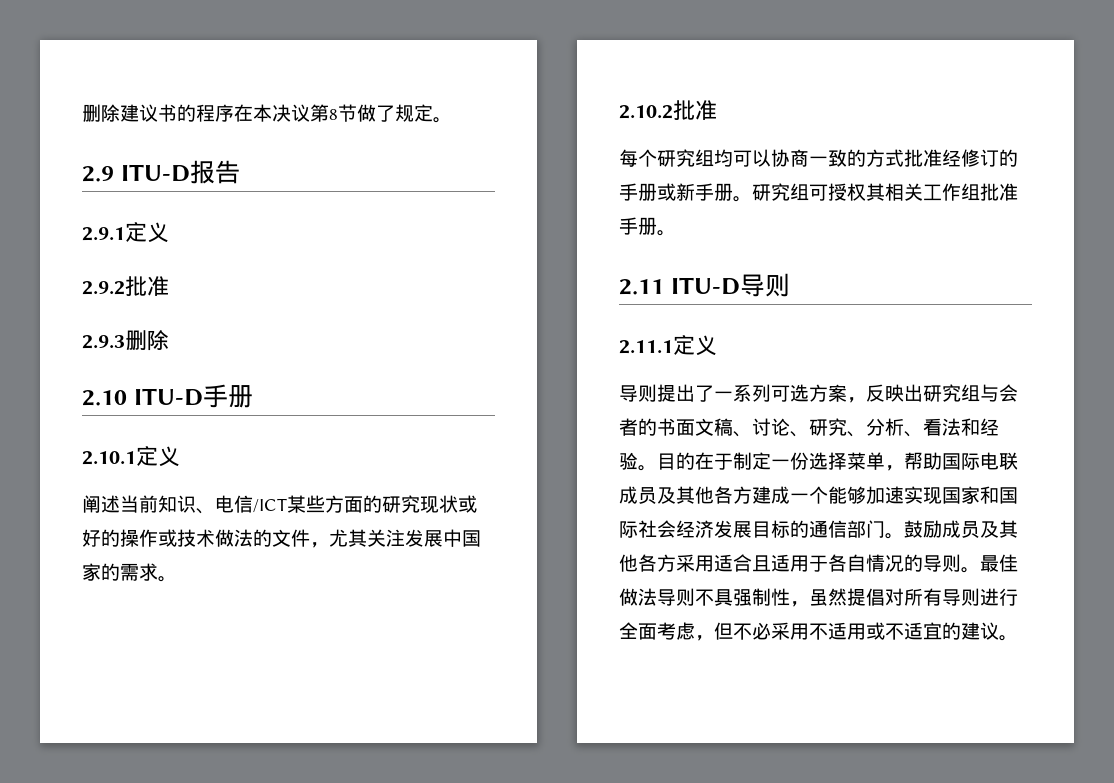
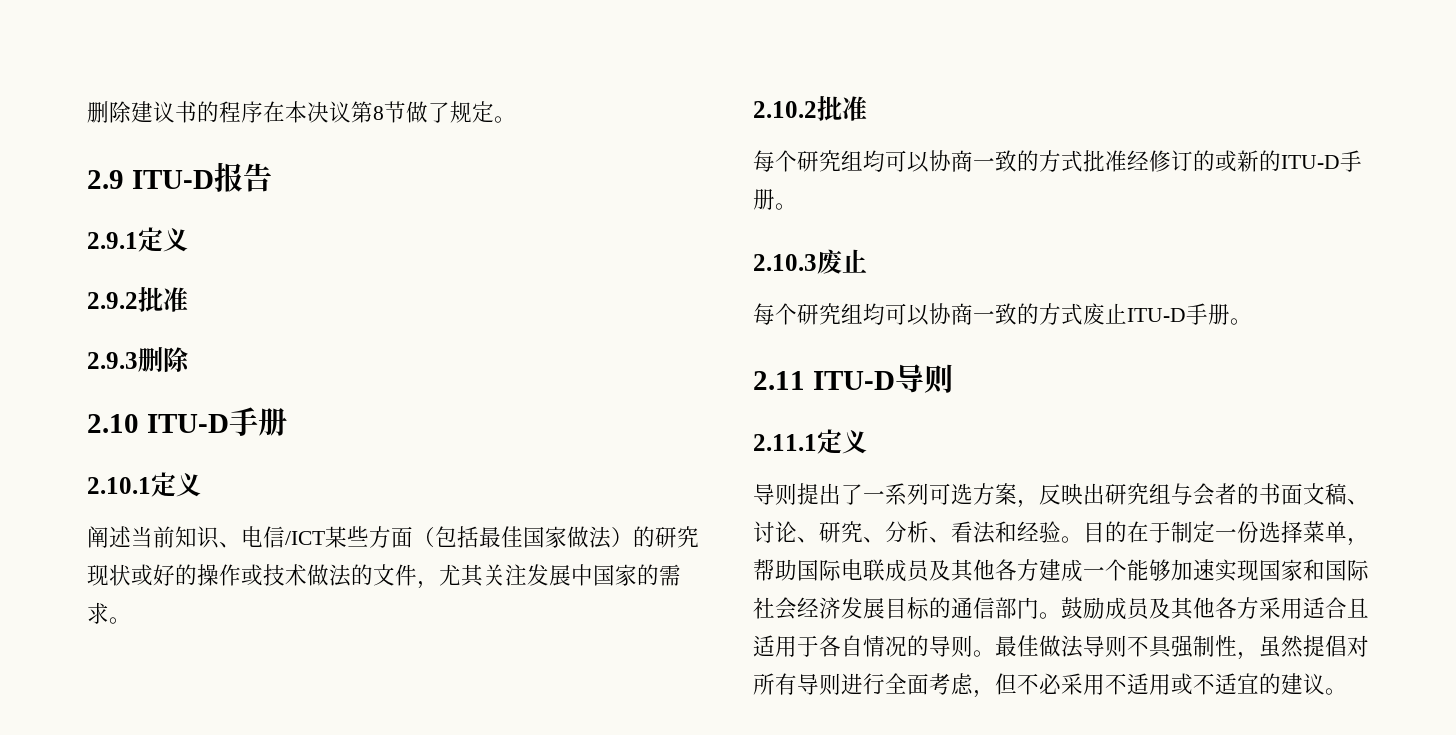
(363, 504) none -> [413,526,633,549] （包括最佳国家做法）
[619,183,1018,202] 手册或新手册。研究组可授权其相关工作组批准 -> [1215,150,1362,172] [753,189,797,210] [753,249,867,274] [753,303,1186,326] 或新的ITU-D手册。 // 2.10.3废止 // 每个研究组均可以协商一致的方式废止ITU-D

